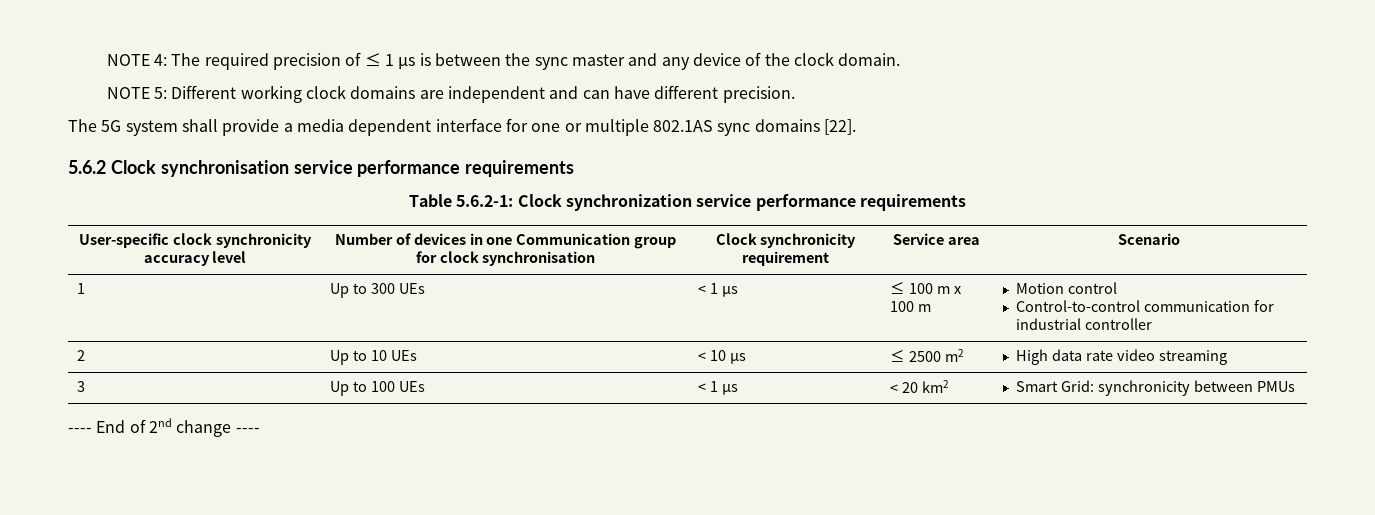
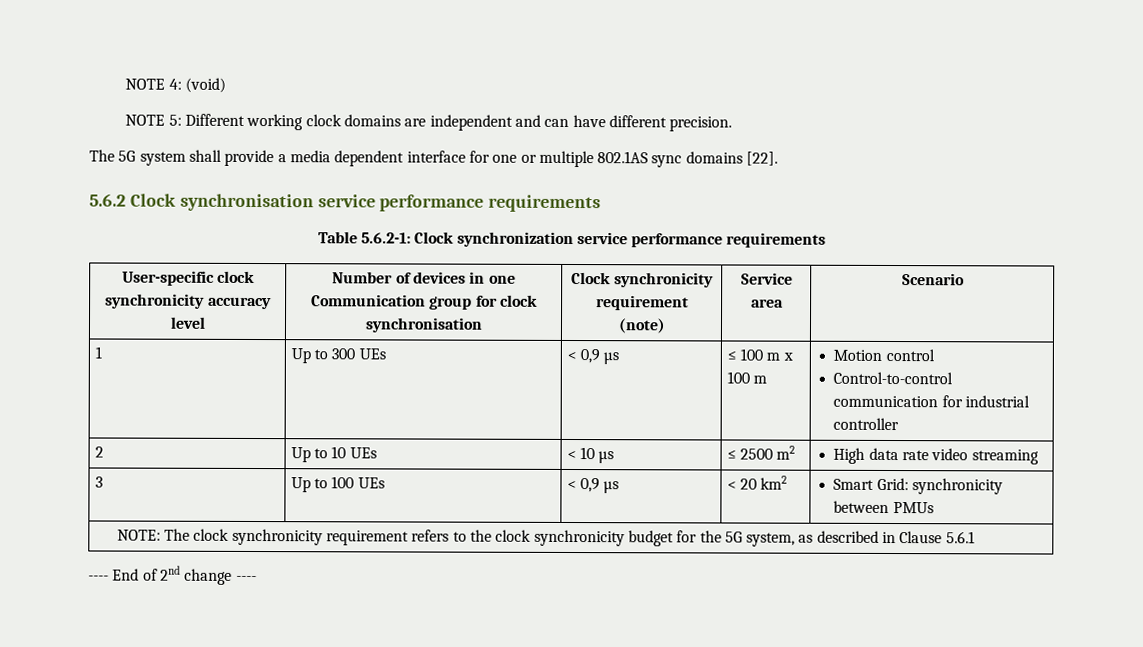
[171,52,901,70] The required precision of ≤ 1 µs is between the sync master and any device of the clock domain. -> [185,77,227,93] (void)
(829, 258) none -> [617,318,666,334] // (note)
[710,283,719,294] 1 -> [580,349,601,364] 0,9
[710,381,719,392] 1 -> [580,478,601,493] 0,9
(1295, 386) none -> [116,528,975,547] // NOTE: The clock synchronicity requirement refers to the clock synchronicity budget for the 5G system, as described in Clause 5.6.1

